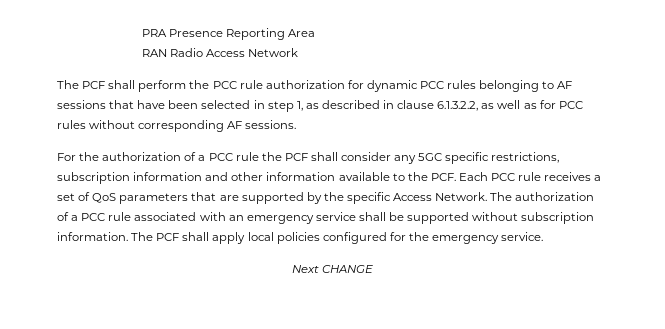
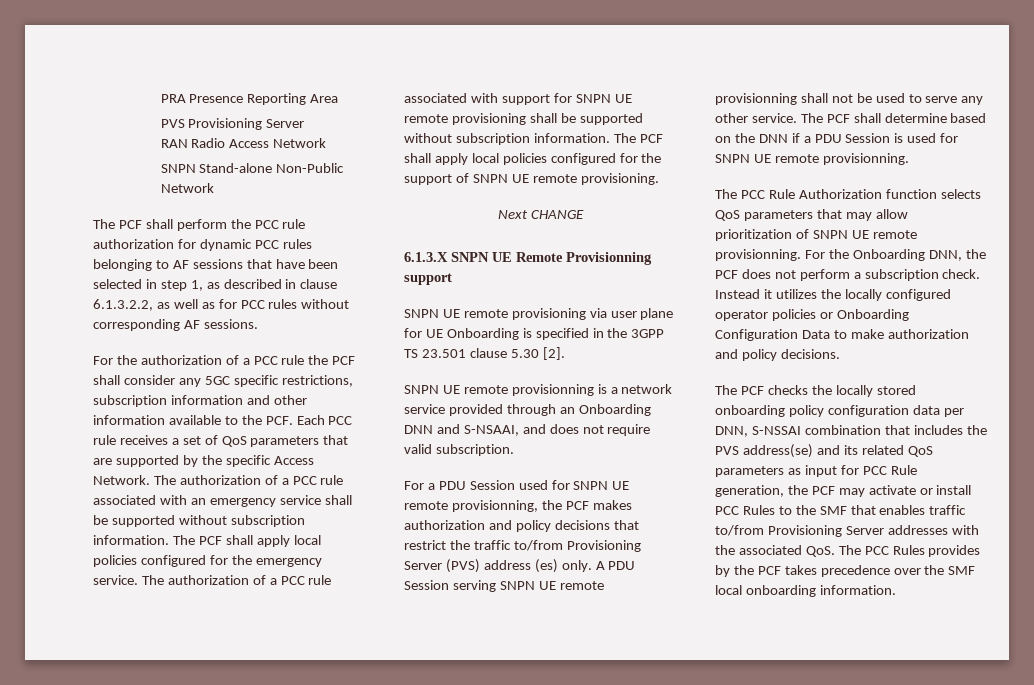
(316, 33) none -> [160,118,305,130] // PVS Provisioning Server
(299, 52) none -> [160,163,345,173] [160,183,214,193] // SNPN Stand-alone Non-Public Network
[291,265,374,273] // Next CHANGE -> [141,575,332,585] [404,93,632,105] [404,113,643,125] [404,133,663,145] [404,153,662,165] [404,173,659,185] [498,210,584,219] [404,252,652,265] [404,273,452,285] [404,308,674,320] [404,328,665,340] [404,347,565,360] [404,384,673,396] [404,404,651,416] [404,424,651,436] [404,444,514,456] [404,480,630,490] [404,500,632,512] [404,520,639,532] [404,540,641,552] [404,559,636,573] [404,580,604,592] [715,93,984,105] [715,113,987,123] [715,133,959,143] [715,153,909,165] [715,189,981,199] [715,209,908,221] [715,229,917,241] [715,249,986,261] [715,269,981,281] [715,289,951,301] [715,309,909,321] [715,329,969,341] [715,349,840,361] [715,385,916,397] [715,405,964,417] [715,425,987,437] [715,444,933,458] [715,465,917,477] [715,485,972,497] [715,505,967,515] [715,525,979,537] [715,545,981,557] [715,565,976,577] [715,585,896,597] The authorization of a PCC rule associated with support for SNPN UE remote provisioning shall be supported without subscription information. The PCF shall apply local policies configured for the support of SNPN UE remote provisioning. // Next CHANGE // 6.1.3.X SNPN UE Remote Provisionning support // SNPN UE remote provisioning via user plane for UE Onboarding is specified in the 3GPP TS 23.501 clause 5.30 [2]. // SNPN UE remote provisionning is a network service provided through an Onboarding DNN and S-NSAAI, and does not require valid subscription. // For a PDU Session used for SNPN UE remote provisionning, the PCF makes authorization and policy decisions that restrict the traffic to/from Provisioning Server (PVS) address (es) only. A PDU Session serving SNPN UE remote provisionning shall not be used to serve any other service. The PCF shall determine based on the DNN if a PDU Session is used for SNPN UE remote provisionning. // The PCC Rule Authorization function selects QoS parameters that may allow prioritization of SNPN UE remote provisionning. For the Onboarding DNN, the PCF does not perform a subscription check. Instead it utilizes the locally configured operator policies or Onboarding Configuration Data to make authorization and policy decisions. // The PCF checks the locally stored onboarding policy configuration data per DNN, S-NSSAI combination that includes the PVS address(se) and its related QoS parameters as input for PCC Rule generation, the PCF may activate or install PCC Rules to the SMF that enables traffic to/from Provisioning Server addresses with the associated QoS. The PCC Rules provides by the PCF takes precedence over the SMF local onboarding information.

